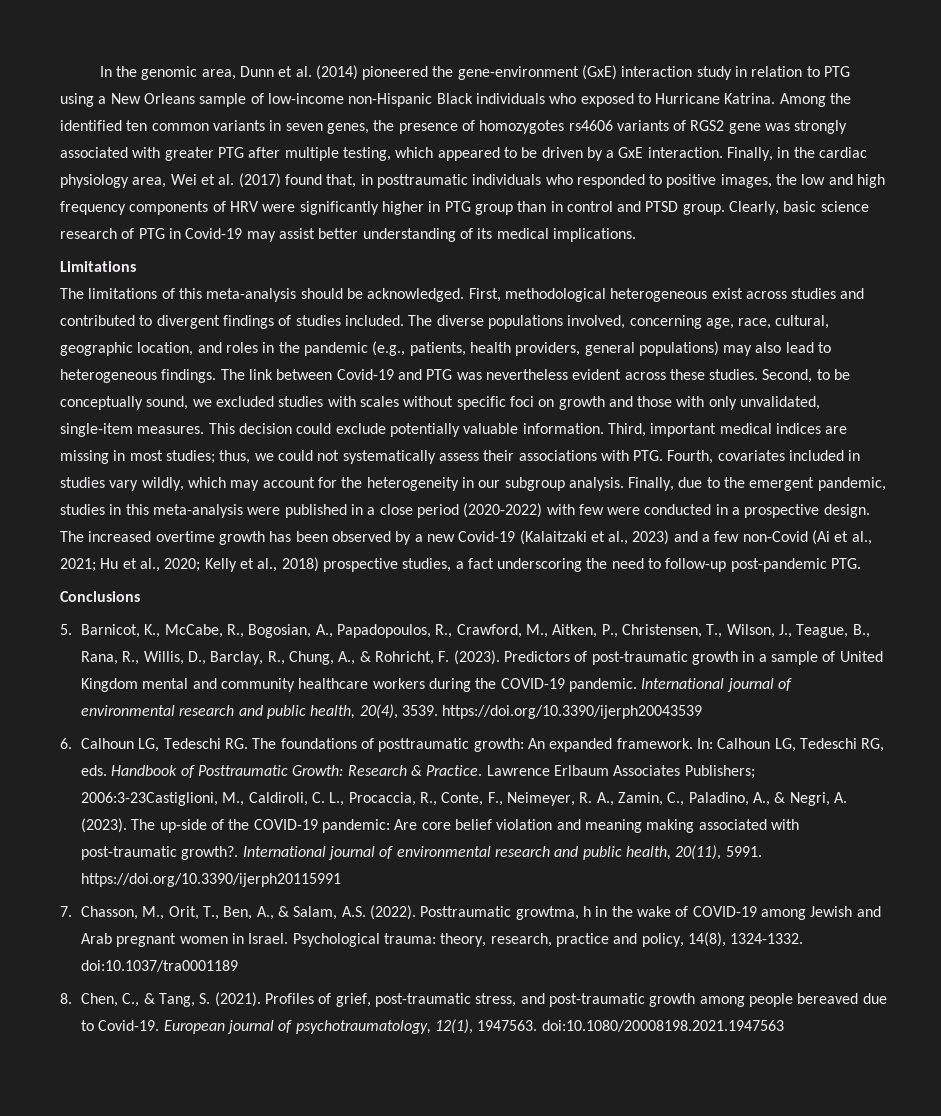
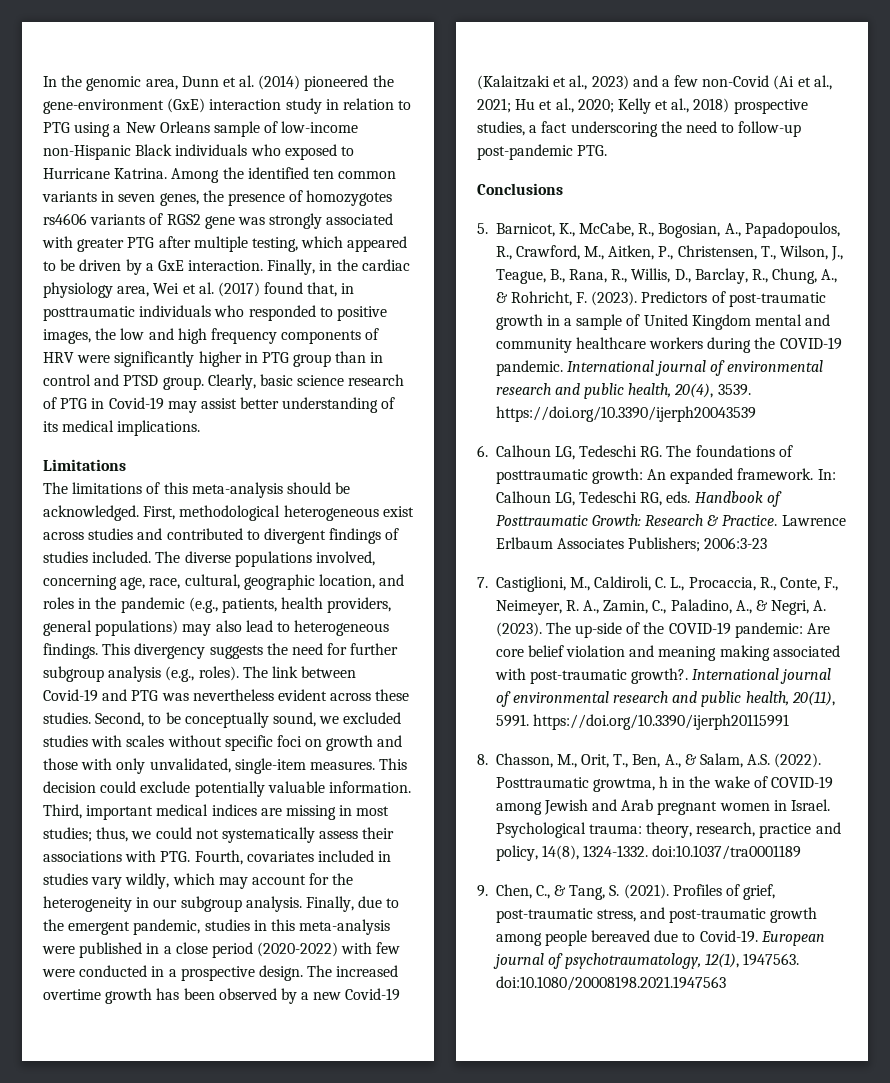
(217, 376) none -> [102,643,399,659] [43,666,239,682] This divergency suggests the need for further subgroup analysis (e.g., roles).
[81,792,219,806] 2006:3-23Castiglioni, -> [704,537,768,549] [477,576,566,592] 2006:3-23 // 7. Castiglioni,
[60,906,72,917] 7. -> [477,754,488,765] 8.
[60,993,72,1004] 8. -> [477,885,488,897] 9.

